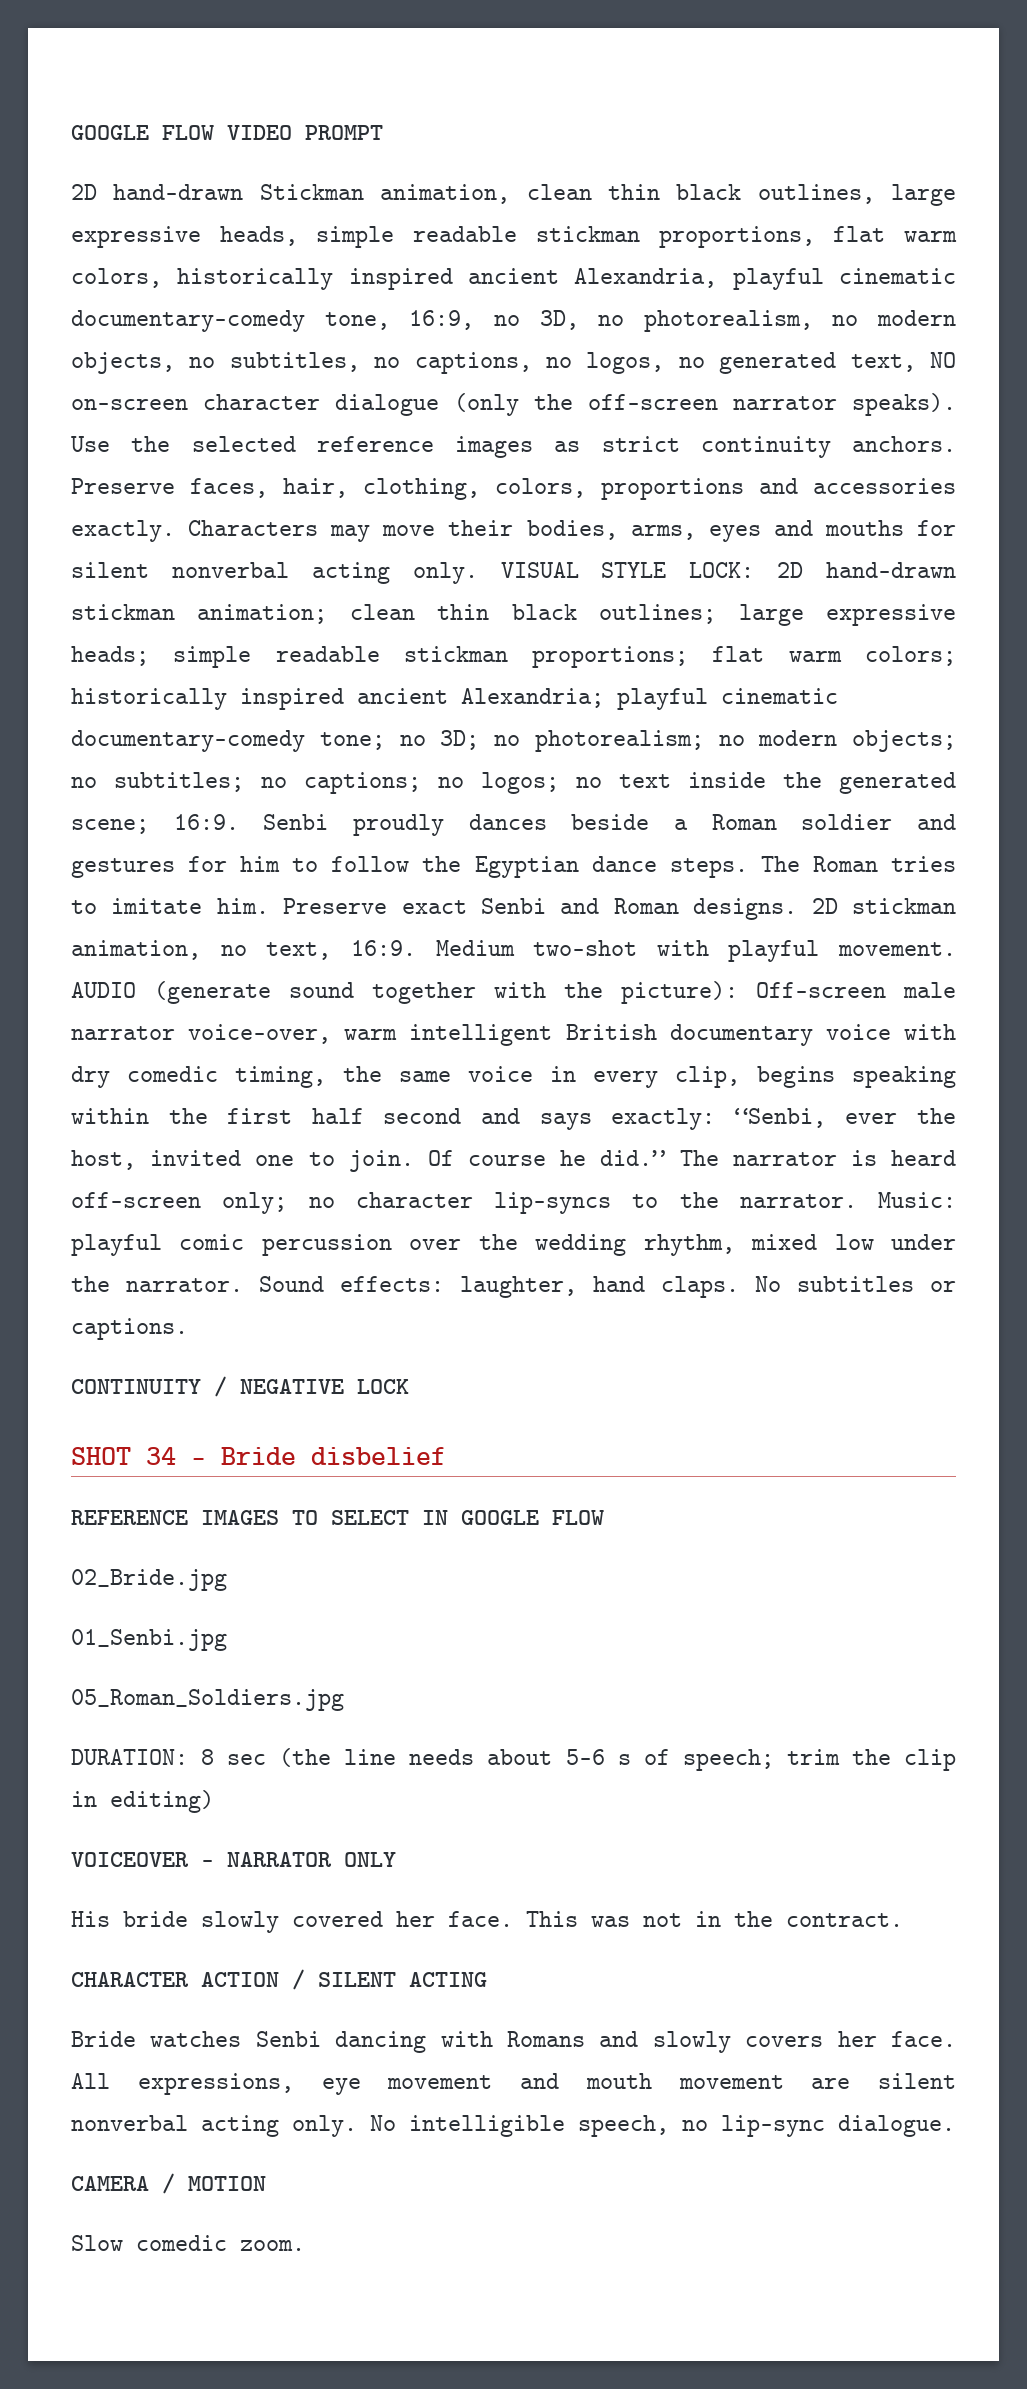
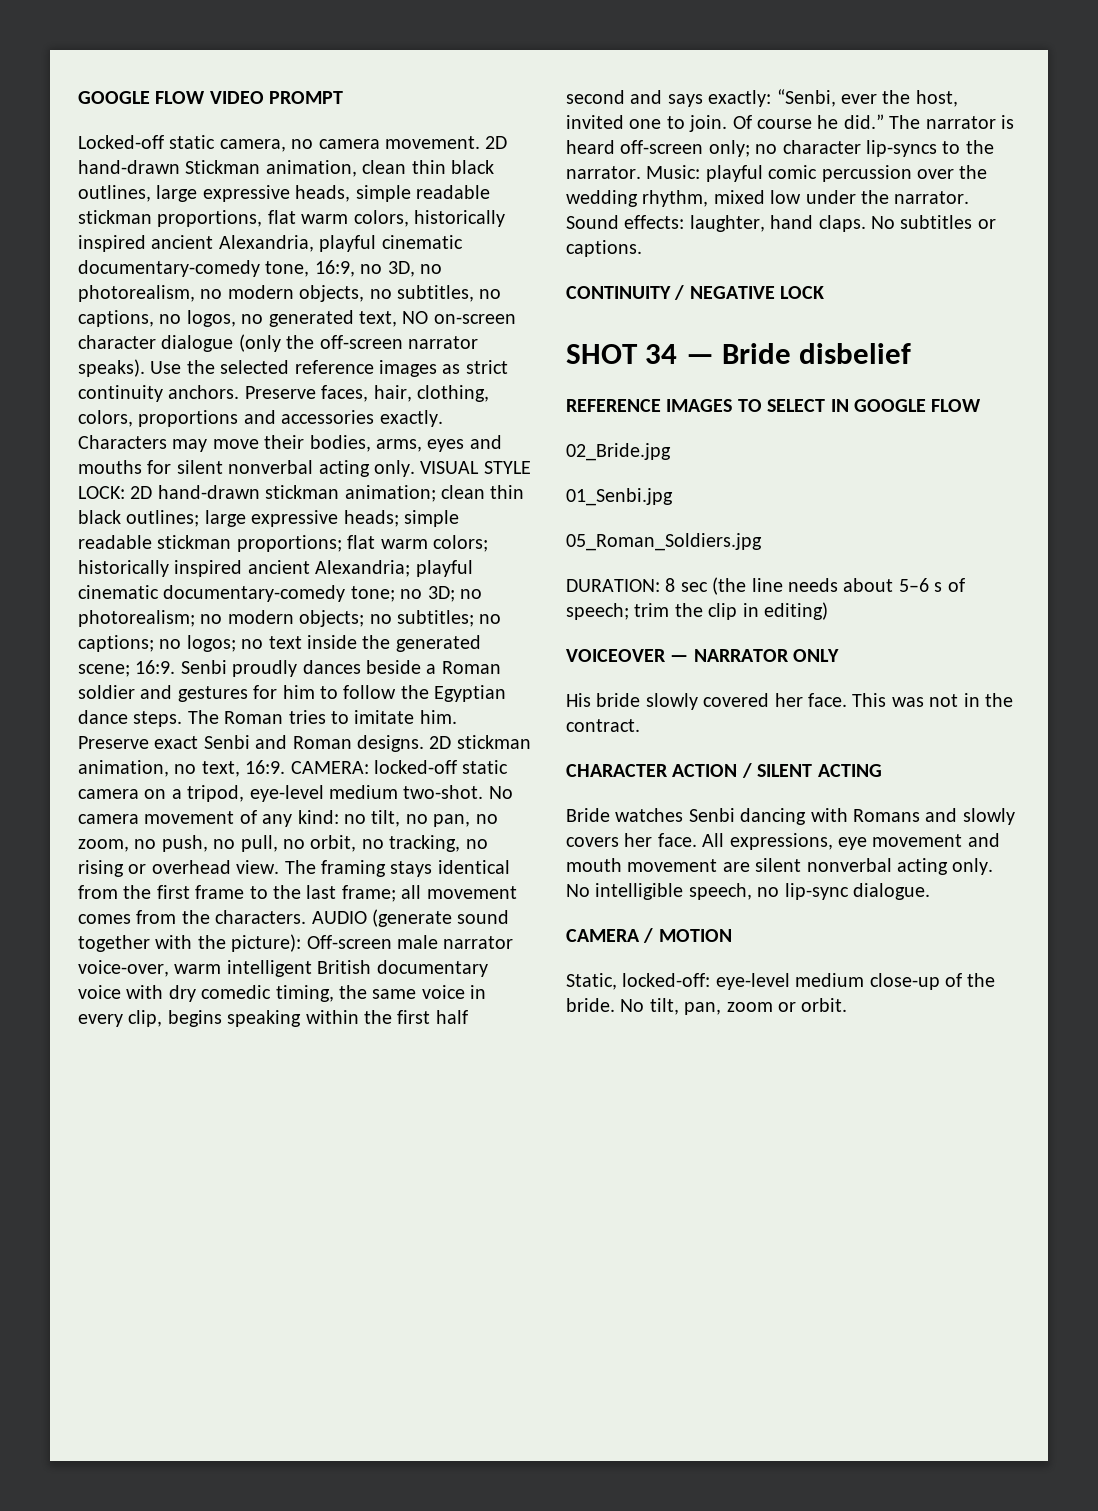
(383, 132) none -> [78,135,480,152] Locked-off static camera, no camera movement.
[435,940,956,962] Medium two-shot with playful movement. -> [290,760,509,774] [78,785,513,802] [78,810,498,827] [78,835,488,852] [78,860,510,877] [78,885,517,902] [78,910,307,924] CAMERA: locked-off static camera on a tripod, eye-level medium two-shot. No camera movement of any kind: no tilt, no pan, no zoom, no push, no pull, no orbit, no tracking, no rising or overhead view. The framing stays identical from the first frame to the last frame; all movement comes from the characters.
[71,2235,305,2251] Slow comedic zoom. -> [566,973,996,990] [566,998,848,1015] Static, locked-off: eye-level medium close-up of the bride. No tilt, pan, zoom or orbit.

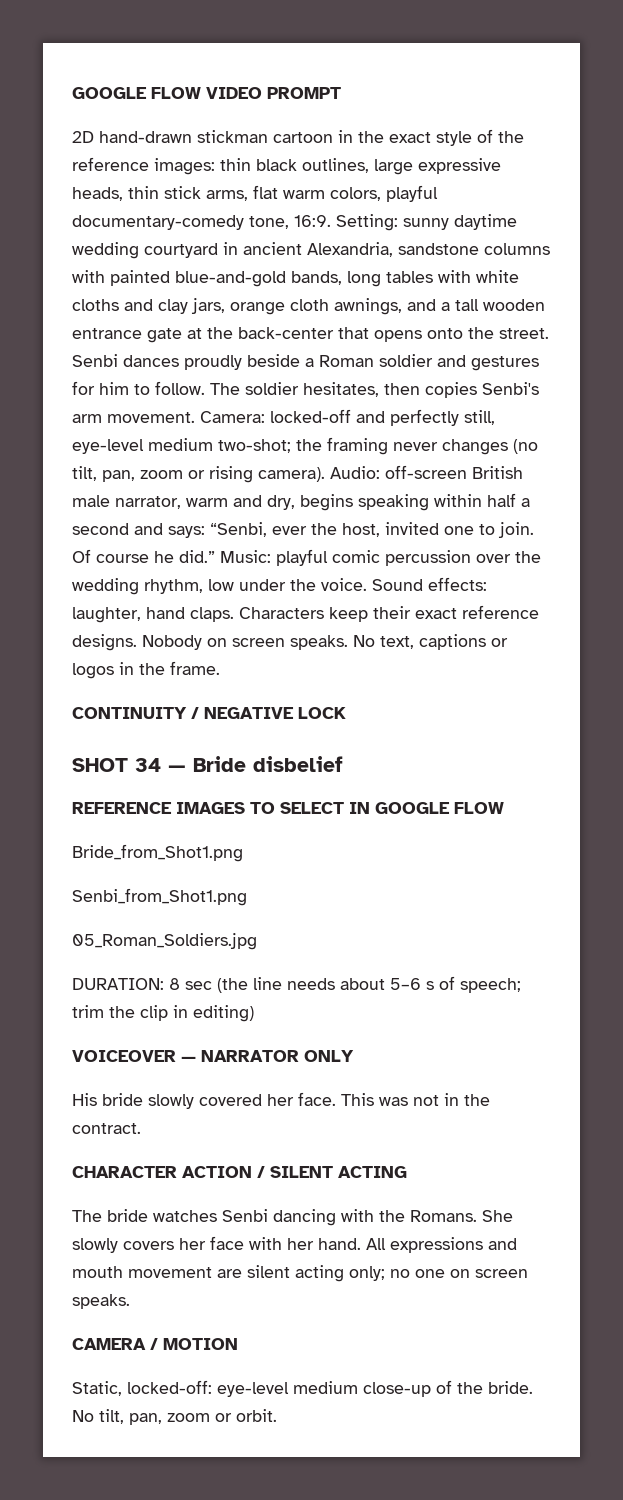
[78,135,508,152] [78,160,407,177] Locked-off static camera, no camera movement. 2D hand-drawn Stickman animation, clean -> [72,129,524,146] [72,157,215,175] 2D hand-drawn stickman cartoon in the exact style of the reference images:
[355,185,490,202] [78,210,505,227] [78,235,463,252] [78,260,442,277] [78,285,502,302] [78,310,516,327] [78,334,478,352] [78,359,508,377] [78,385,489,402] [78,410,443,427] [78,435,502,452] [78,460,531,477] [78,485,525,502] [78,510,459,527] [78,535,488,552] [78,560,473,577] [78,585,482,602] [78,610,502,627] [78,635,481,652] [78,660,361,677] simple readable stickman proportions, flat warm colors, historically inspired ancient Alexandria, playful cinematic documentary-comedy tone, 16:9, no 3D, no photorealism, no modern objects, no subtitles, no captions, no logos, no generated text, NO on-screen character dialogue (only the off-screen narrator speaks). Use the selected reference images as strict continuity anchors. Preserve faces, hair, clothing, colors, proportions and accessories exactly. Characters may move their bodies, arms, eyes and mouths for silent nonverbal acting only. VISUAL STYLE LOCK: 2D hand-drawn stickman animation; clean thin black outlines; large expressive heads; simple readable stickman proportions; flat warm colors; historically inspired ancient Alexandria; playful cinematic documentary-comedy tone; no 3D; no photorealism; no modern objects; no subtitles; no captions; no logos; no text inside the generated scene; 16:9. Senbi proudly dances -> [128,185,438,202] [72,214,517,231] [72,242,550,259] [72,270,519,287] [72,298,545,315] [72,327,549,343] [72,354,242,370] thin stick arms, flat warm colors, playful documentary-comedy tone, 16:9. Setting: sunny daytime wedding courtyard in ancient Alexandria, sandstone columns with painted blue-and-gold bands, long tables with white cloths and clay jars, orange cloth awnings, and a tall wooden entrance gate at the back-center that opens onto the street. Senbi dances proudly
[343,685,507,702] [78,710,457,727] [78,735,531,752] [78,760,509,777] [78,785,513,802] [78,810,498,827] [78,835,488,852] [78,860,510,877] [78,885,517,902] [78,909,510,927] [78,934,514,952] [78,960,488,977] [78,985,487,1002] [78,1010,468,1027] [566,90,772,107] follow the Egyptian dance steps. The Roman tries to imitate him. Preserve exact Senbi and Roman designs. 2D stickman animation, no text, 16:9. CAMERA: locked-off static camera on a tripod, eye-level medium two-shot. No camera movement of any kind: no tilt, no pan, no zoom, no push, no pull, no orbit, no tracking, no rising or overhead view. The framing stays identical from the first frame to the last frame; all movement comes from the characters. AUDIO (generate sound together with the picture): Off-screen male narrator voice-over, warm intelligent British documentary voice with dry comedic timing, the same voice in every clip, begins speaking within the first half second and says exactly: -> [155,381,539,398] [72,409,495,426] [72,437,538,455] [72,465,523,483] [72,493,530,511] [72,523,205,538] follow. The soldier hesitates, then copies Senbi's arm movement. Camera: locked-off and perfectly still, eye-level medium two-shot; the framing never changes (no tilt, pan, zoom or rising camera). Audio: off-screen British male narrator, warm and dry, begins speaking within half a second and says:
[889,115,1014,129] [566,140,994,157] [566,166,641,179] The narrator is heard off-screen only; no character lip-syncs to the narrator. -> (215, 556) none
[713,190,765,204] mixed -> (203, 586) none
[894,191,970,204] narrator. -> [321,578,367,591] voice.
[871,215,996,229] [566,240,642,257] No subtitles or captions. -> [239,605,539,622] [72,634,508,651] [72,661,220,679] Characters keep their exact reference designs. Nobody on screen speaks. No text, captions or logos in the frame.
[566,443,671,461] [566,488,673,506] 02_Bride.jpg // 01_Senbi.jpg -> [72,844,243,862] [72,888,247,906] Bride_from_Shot1.png // Senbi_from_Shot1.png
[566,808,610,822] Bride -> [72,1209,148,1222] The bride
[853,808,1015,825] [566,833,963,850] Romans and slowly covers her face. All expressions, eye movement -> [379,1210,513,1222] [72,1236,483,1253] the Romans. She slowly covers her face with her hand. All expressions
[806,858,994,875] [566,883,930,900] nonverbal acting only. No intelligible speech, no lip-sync dialogue. -> [295,1265,528,1282] [72,1294,130,1309] acting only; no one on screen speaks.

